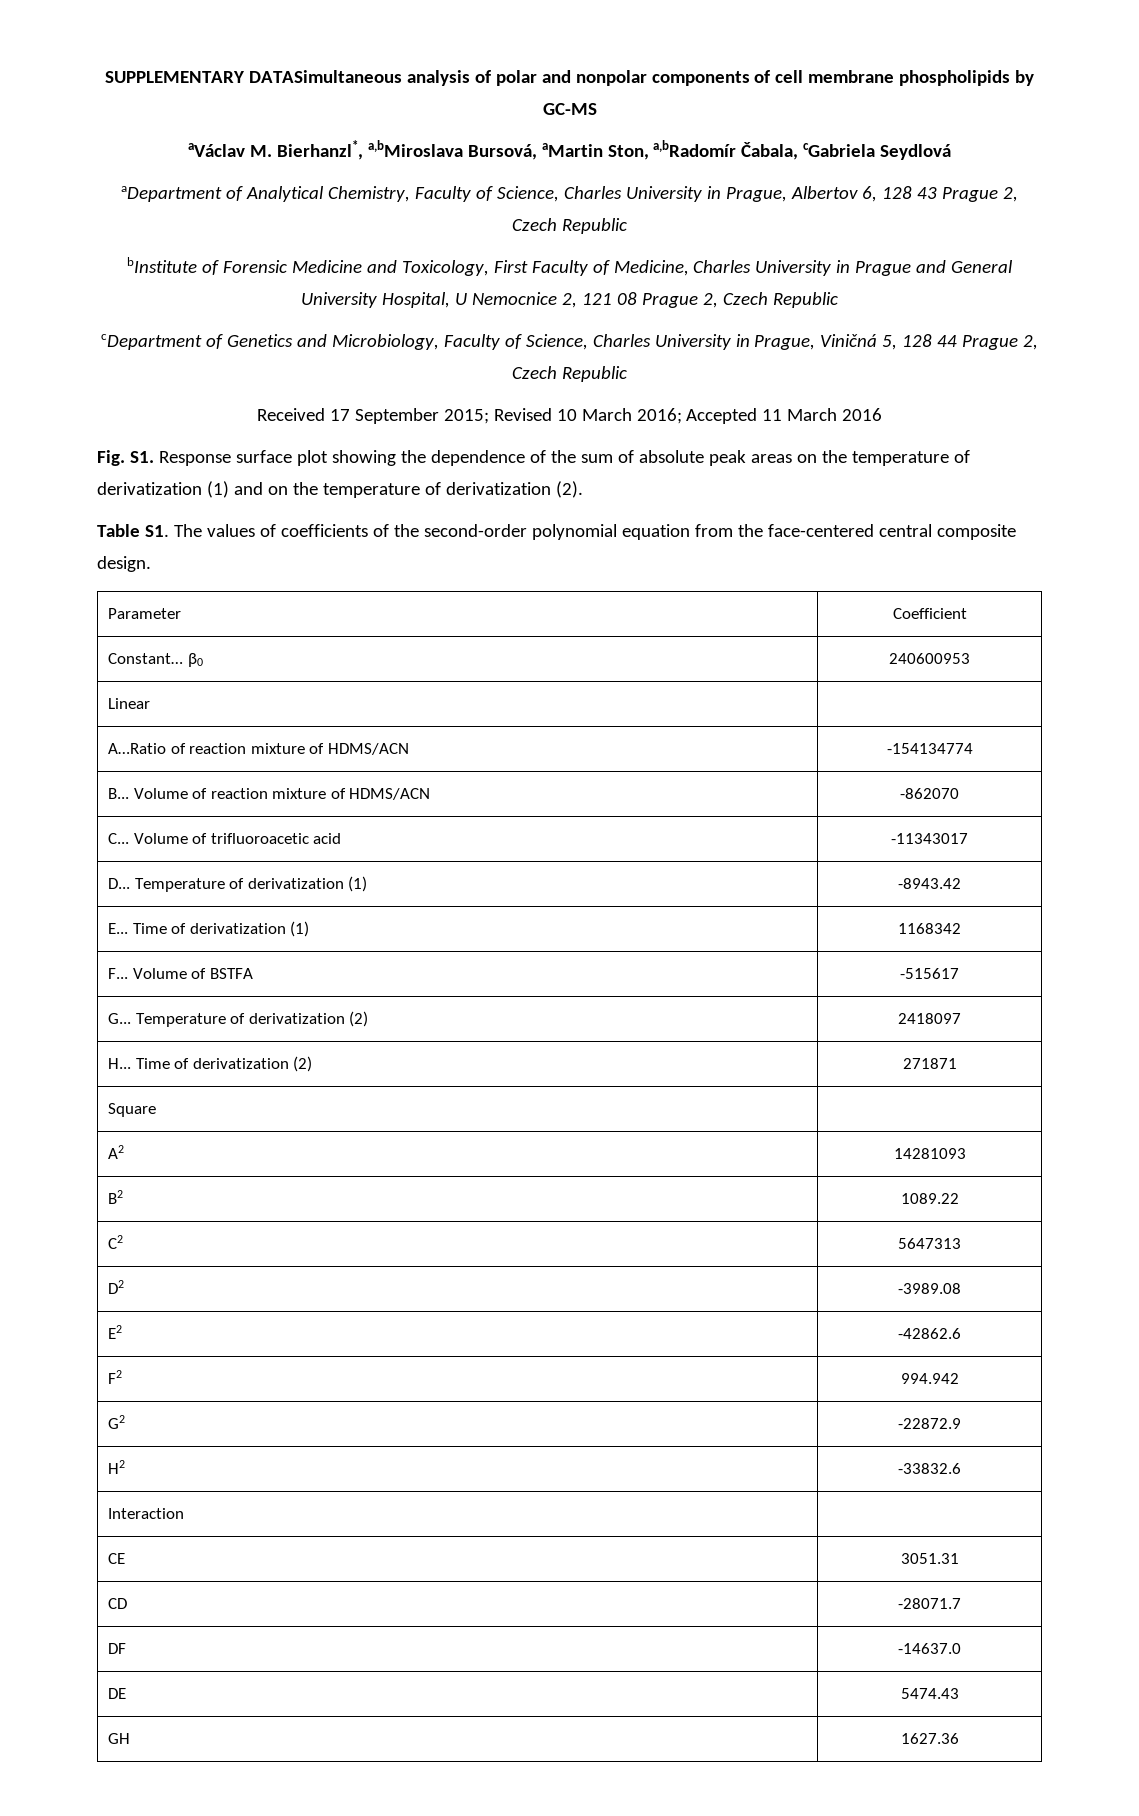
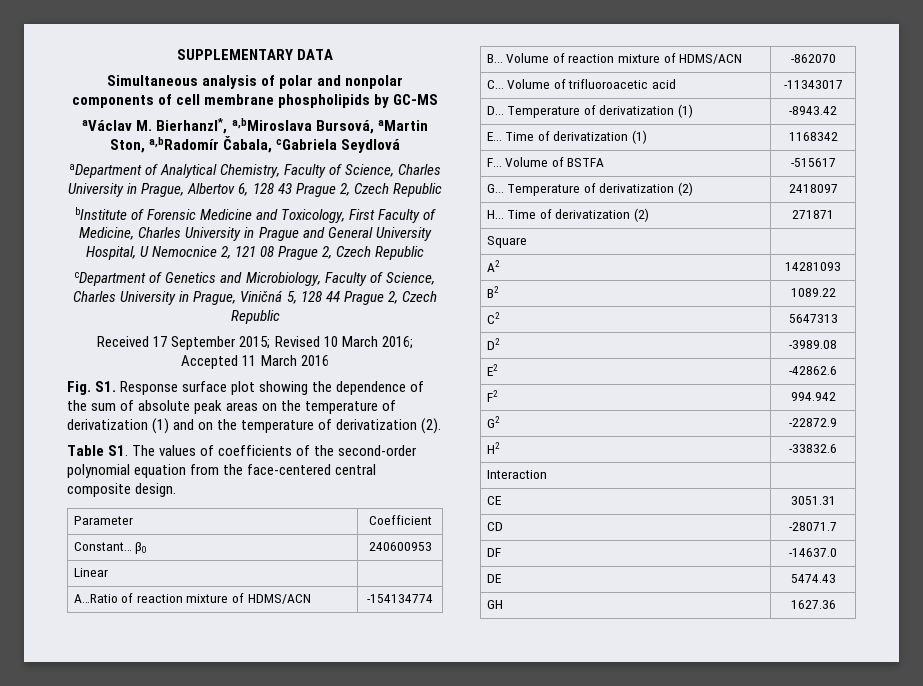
[248,70,402,83] DATASimultaneous -> [297,49,334,60] [106,75,198,86] DATA // Simultaneous

